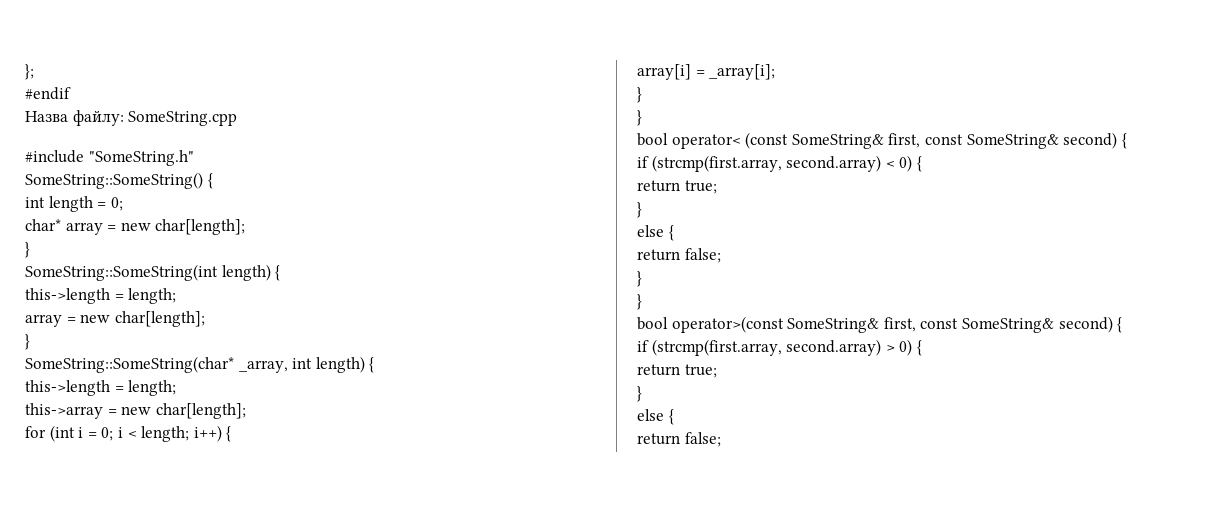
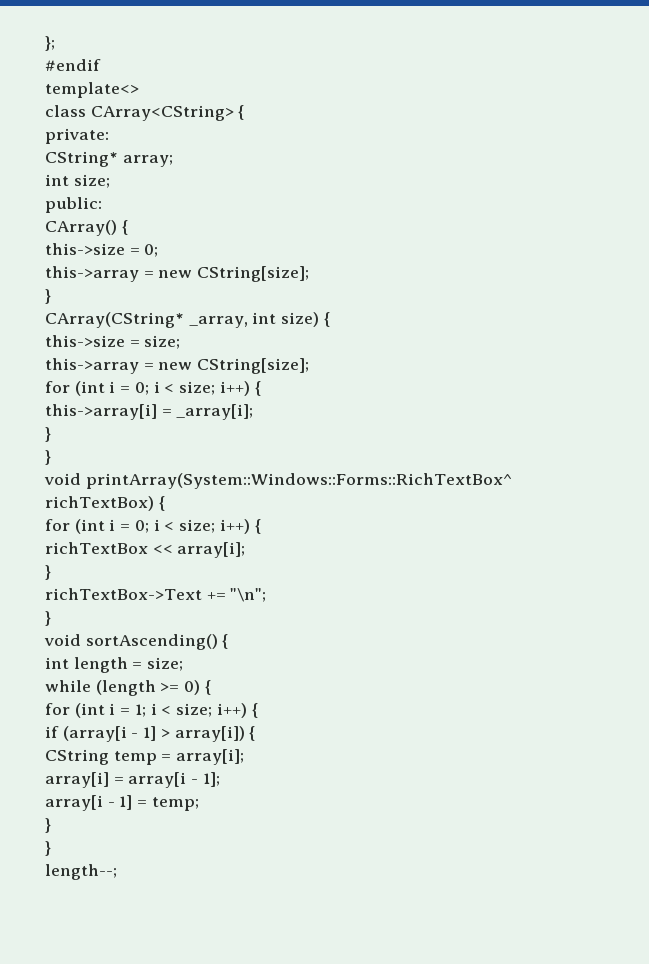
[25,110,238,126] [25,150,194,166] [25,172,213,189] [25,196,123,212] [25,219,246,235] [25,242,30,258] [25,264,281,281] [25,288,177,304] [25,311,205,327] [25,334,30,350] [25,356,375,373] [25,380,177,396] [25,403,246,419] [25,425,232,442] [637,64,691,80] Назва файлу: SomeString.cpp // #include "SomeString.h" // SomeString::SomeString() { // int length = 0; // char* array = new char[length]; // } // SomeString::SomeString(int length) { // this->length = length; // array = new char[length]; // } // SomeString::SomeString(char* _array, int length) { // this->length = length; // this->array = new char[length]; // for (int i = 0; i < length; i++) { // array[i] -> [45,82,139,98] [45,105,245,121] [45,128,109,144] [45,151,173,167] [45,174,110,188] [45,197,102,213] [45,220,128,236] [45,243,159,257] [45,266,310,282] [45,289,51,304] [45,312,330,328] [45,335,181,349] [45,358,310,374] [45,381,261,396] [45,404,157,420] template<> // class CArray<CString> { // private: // CString* array; // int size; // public: // CArray() { // this->size = 0; // this->array = new CString[size]; // } // CArray(CString* _array, int size) { // this->size = size; // this->array = new CString[size]; // for (int i = 0; i < size; i++) { // this->array[i]
[637,132,1127,149] [637,155,922,172] [637,180,717,194] [637,202,642,218] [637,225,674,241] [637,248,721,263] [637,271,642,287] [637,294,642,310] [637,316,1123,333] [637,339,922,356] [637,364,717,378] [637,386,642,402] [637,409,674,425] [637,432,721,447] bool operator< (const SomeString& first, const SomeString& second) { // if (strcmp(first.array, second.array) < 0) { // return true; // } // else { // return false; // } // } // bool operator>(const SomeString& first, const SomeString& second) { // if (strcmp(first.array, second.array) > 0) { // return true; // } // else { // return false; -> [44,473,512,489] [45,496,165,511] [45,519,261,534] [45,542,246,558] [45,565,51,580] [45,588,267,602] [45,611,51,626] [44,634,229,650] [45,657,184,673] [45,680,211,696] [45,703,258,718] [45,726,256,742] [45,749,245,765] [45,772,220,788] [45,795,199,811] [45,818,51,833] [45,841,51,856] [45,864,117,880] void printArray(System::Windows::Forms::RichTextBox^ richTextBox) { // for (int i = 0; i < size; i++) { // richTextBox << array[i]; // } // richTextBox->Text += "\n"; // } // void sortAscending() { // int length = size; // while (length >= 0) { // for (int i = 1; i < size; i++) { // if (array[i - 1] > array[i]) { // CString temp = array[i]; // array[i] = array[i - 1]; // array[i - 1] = temp; // } // } // length--;

